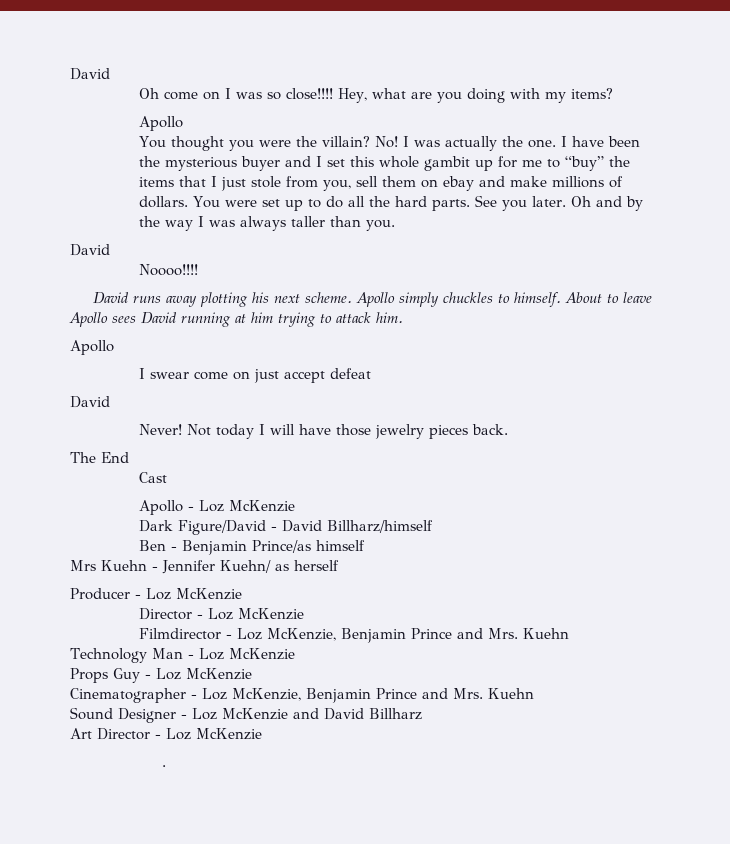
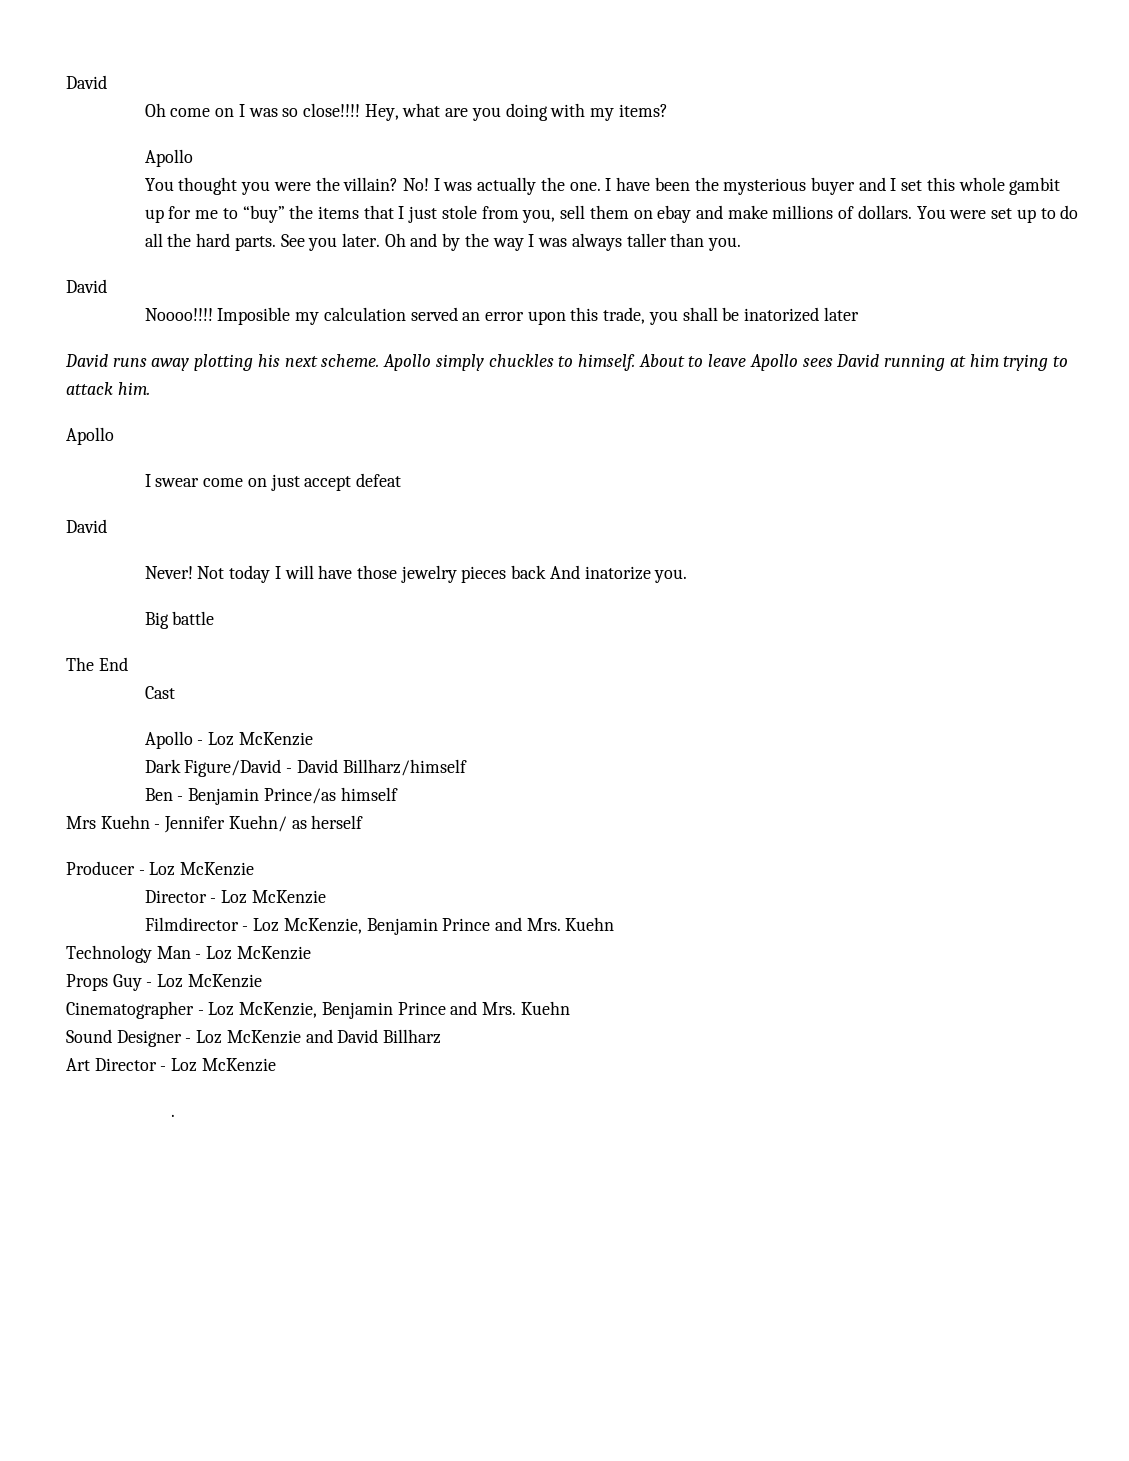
(199, 270) none -> [217,307,859,325] Imposible my calculation served an error upon this trade, you shall be inatorized later
[472,424,509,435] back. -> [511,565,688,583] [144,611,215,629] back And inatorize you. // Big battle

